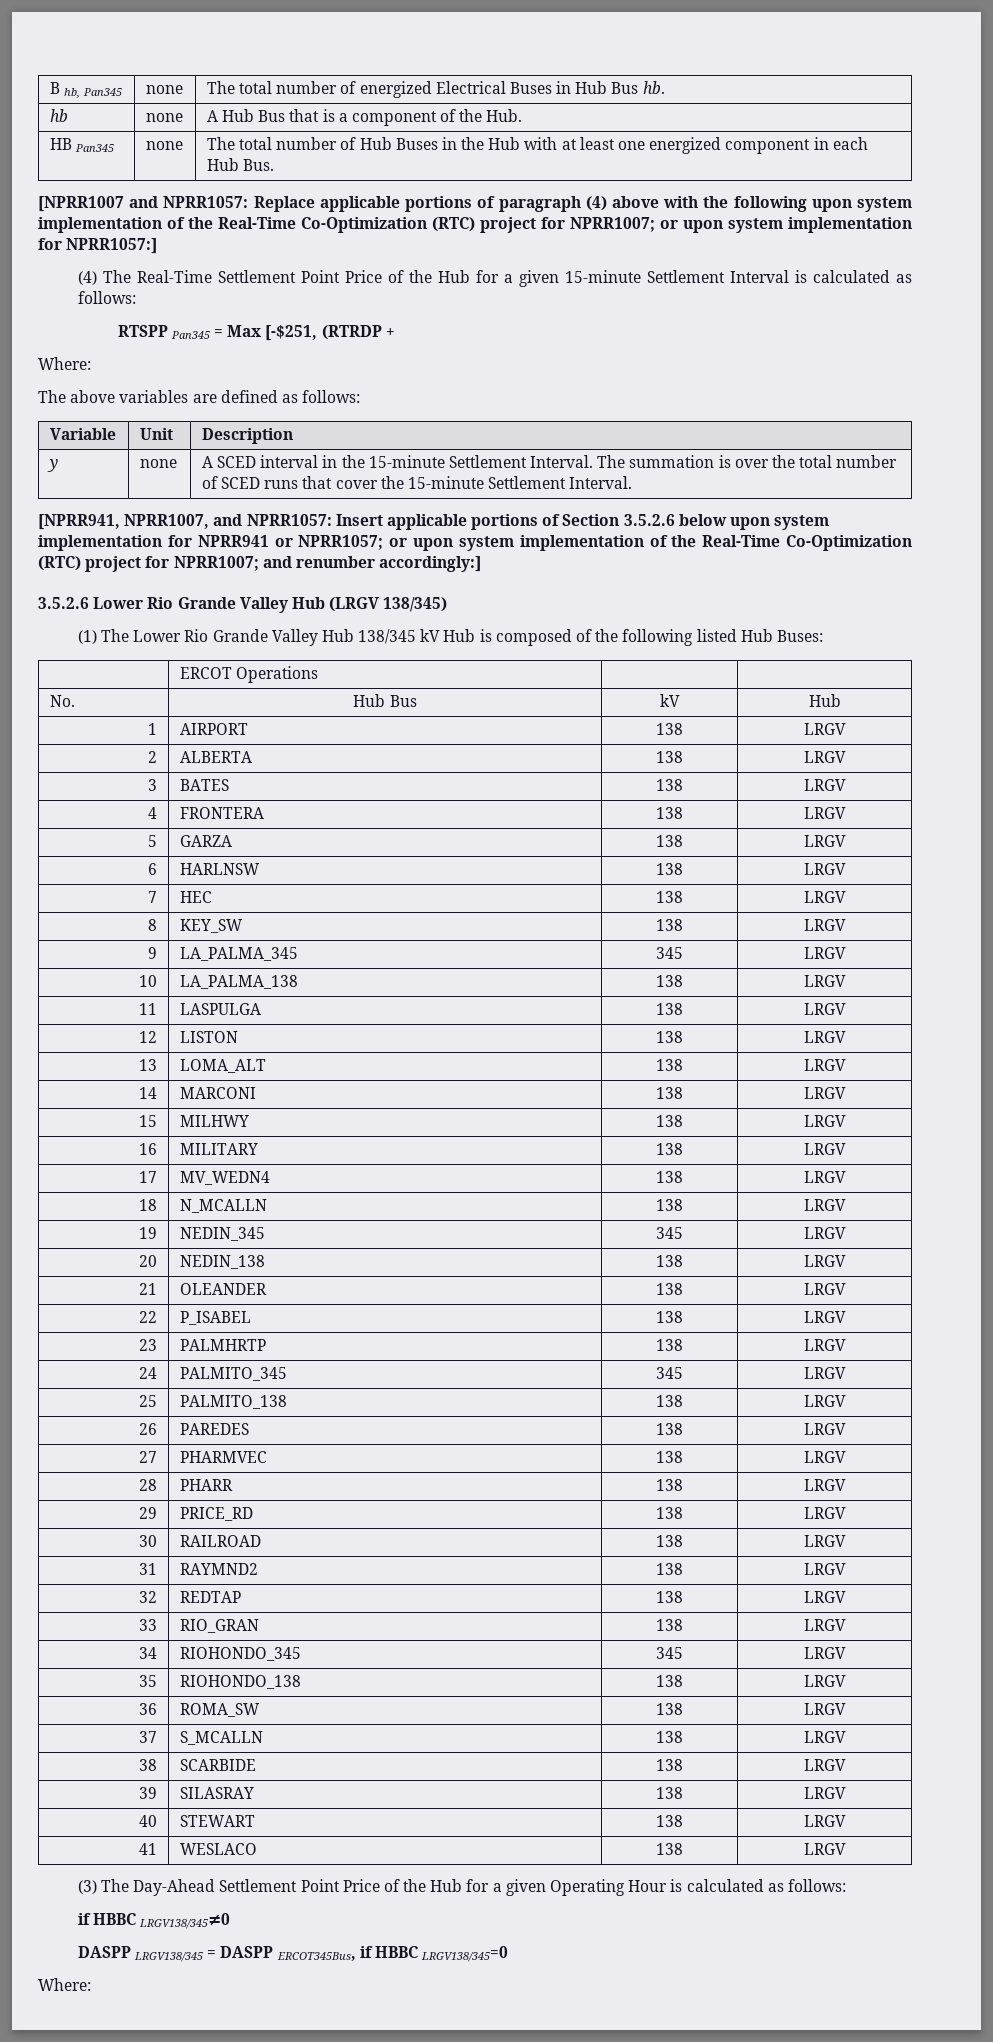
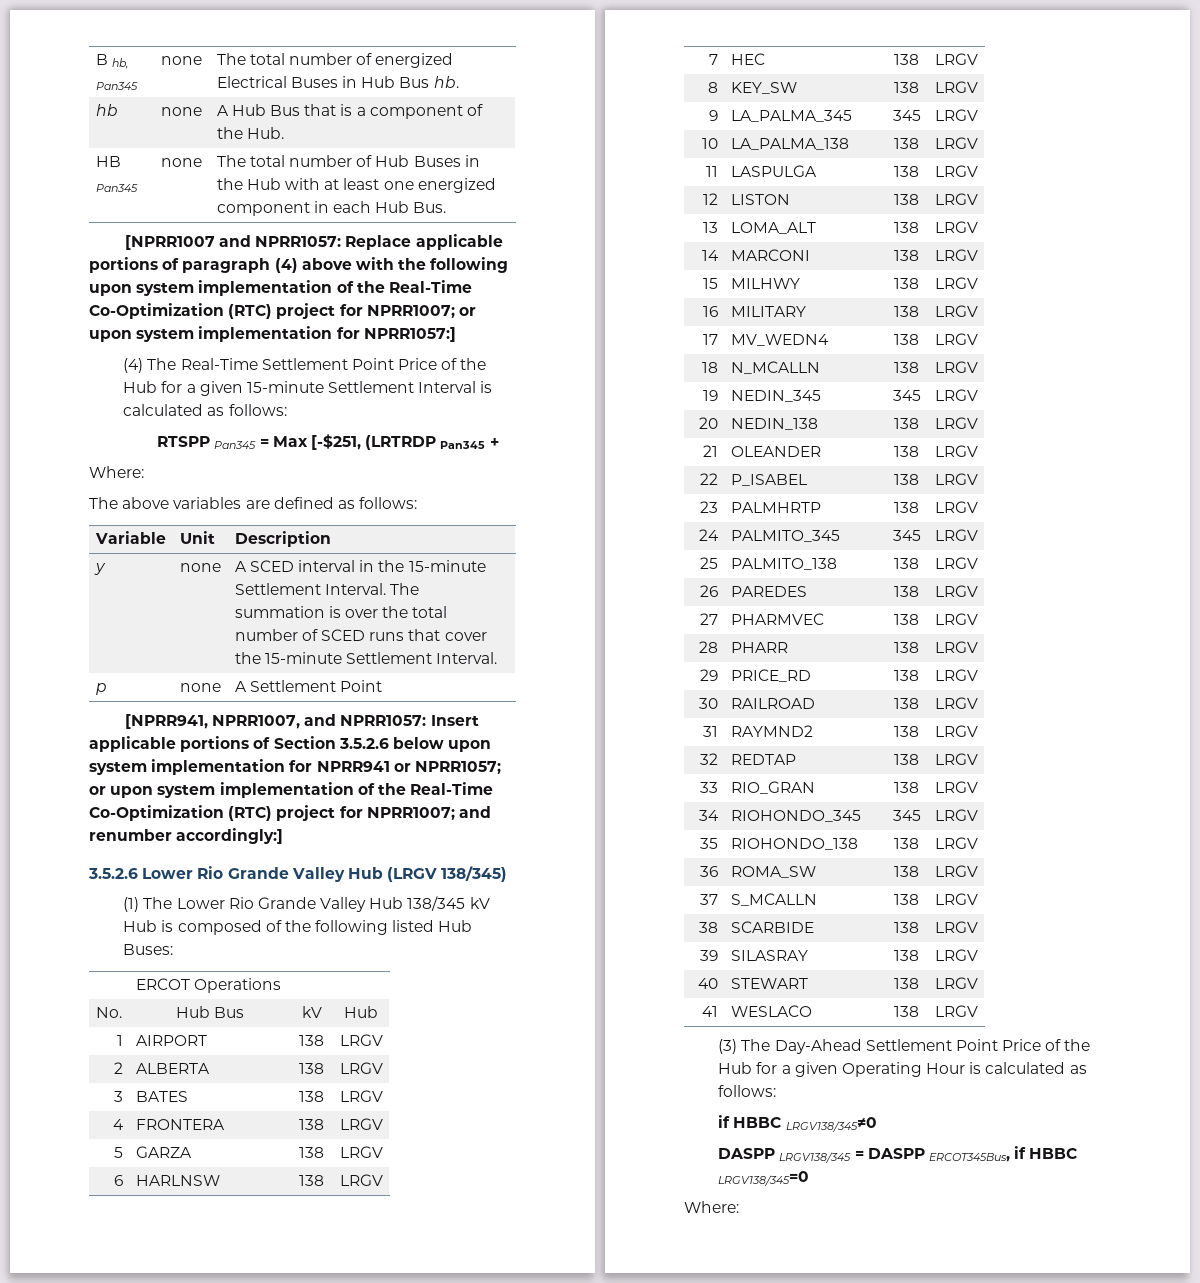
[321,325,382,340] (RTRDP -> [365,435,486,450] (LRTRDP Pan345
(633, 482) none -> [95,683,107,695] [179,683,221,692] [234,680,383,692] // p | none | A Settlement Point

